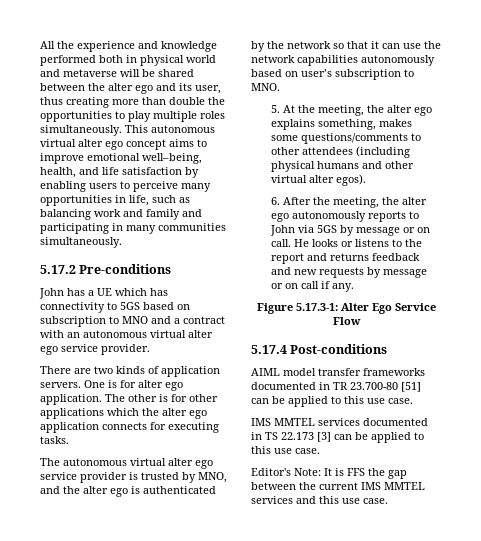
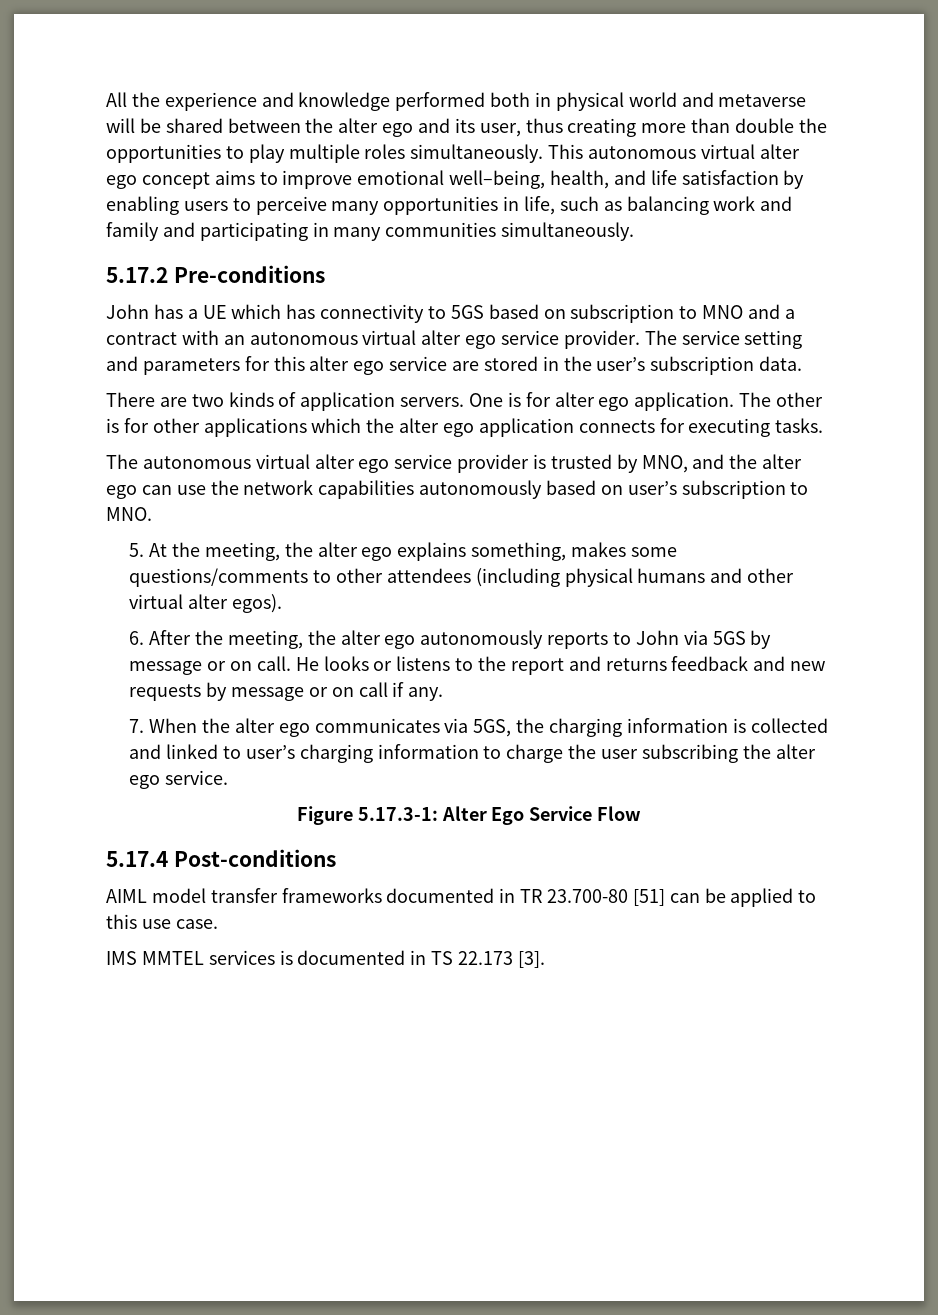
(150, 349) none -> [644,330,803,349] [106,356,803,375] The service setting and parameters for this alter ego service are stored in the user’s subscription data.
[131,486,216,494] [251,41,379,52] is authenticated by the network so that it -> (137, 492) none
(355, 287) none -> [129,718,828,737] [129,744,816,763] [129,770,229,789] // 7. When the alter ego communicates via 5GS, the charging information is collected and linked to user’s charging information to charge the user subscribing the alter ego service.
(360, 422) none -> [279,950,293,965] is
[317,432,424,443] [251,446,320,454] [251,468,407,479] [251,482,425,490] [251,496,388,504] [3] can be applied to this use case. // Editor's Note: It is FFS the gap between the current IMS MMTEL services and this use case. -> [517,951,545,968] [3].

